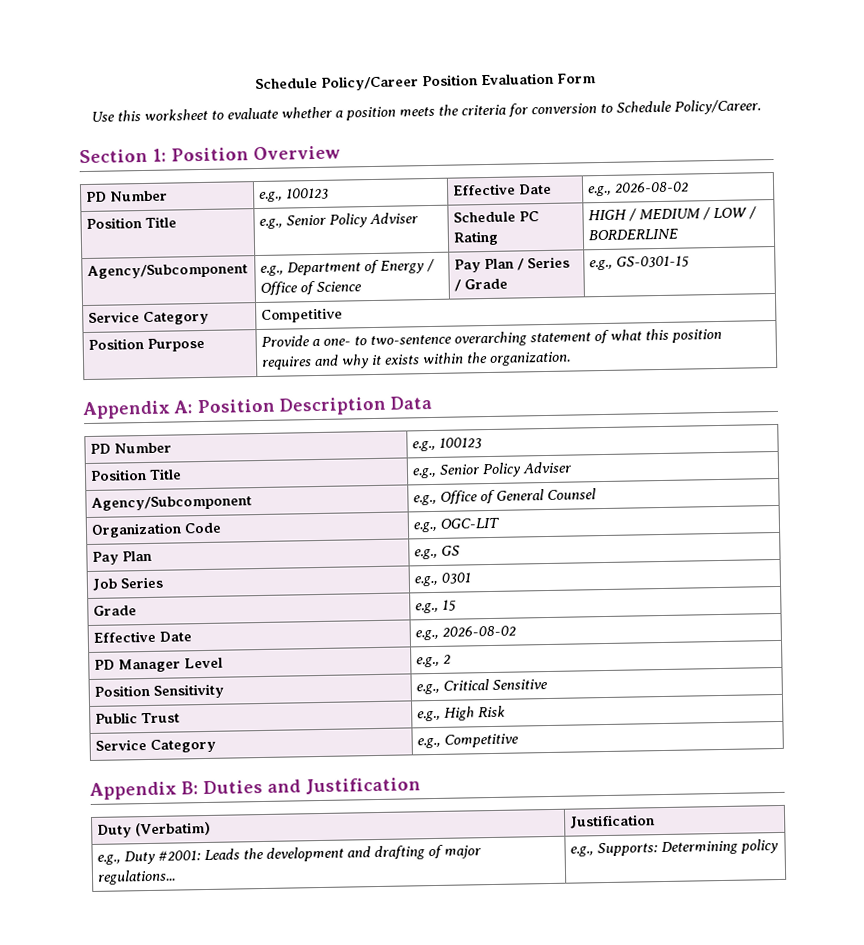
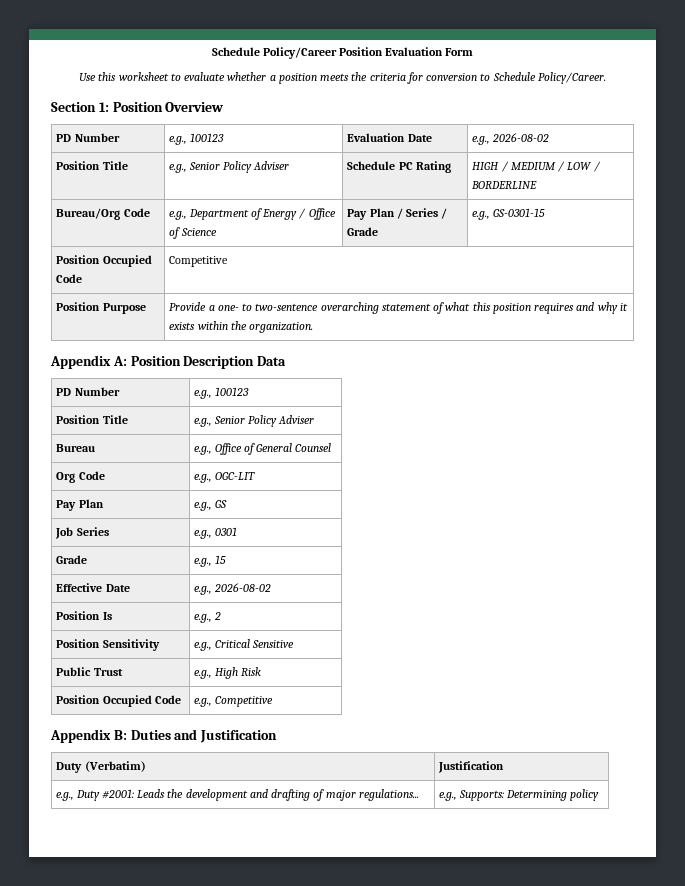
[452,183,517,196] Effective -> [347,133,406,142] Evaluation
[87,263,249,279] Agency/Subcomponent -> [56,208,150,220] Bureau/Org Code
[88,310,210,326] Service Category -> [56,255,152,267] [56,274,83,283] Position Occupied Code
[91,495,253,511] Agency/Subcomponent -> [56,444,96,452] Bureau
[91,522,183,538] Organization -> [56,472,76,483] Org
[94,657,224,673] PD Manager Level -> [56,611,112,620] Position Is
[95,738,217,753] Service Category -> [56,695,181,707] Position Occupied Code

